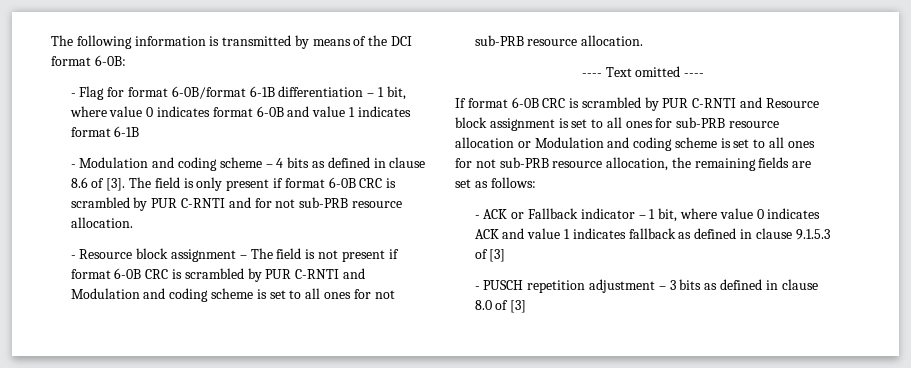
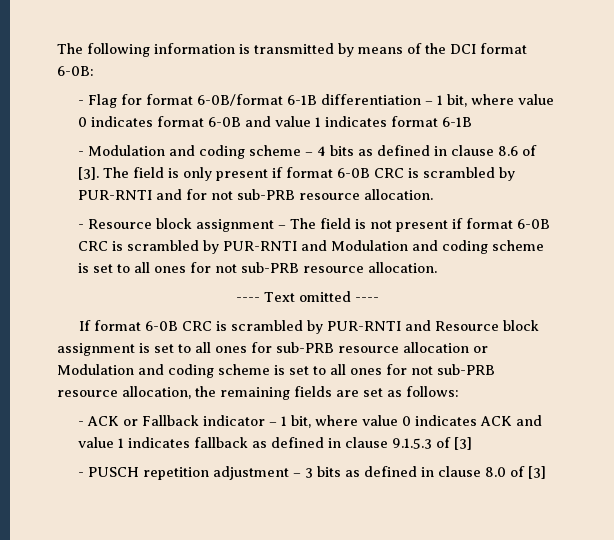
[151,198,226,208] PUR C-RNTI -> [78,190,153,200] PUR-RNTI
[265,269,340,279] PUR C-RNTI -> [223,241,298,251] PUR-RNTI
[662,98,737,108] PUR C-RNTI -> [326,321,401,331] PUR-RNTI

